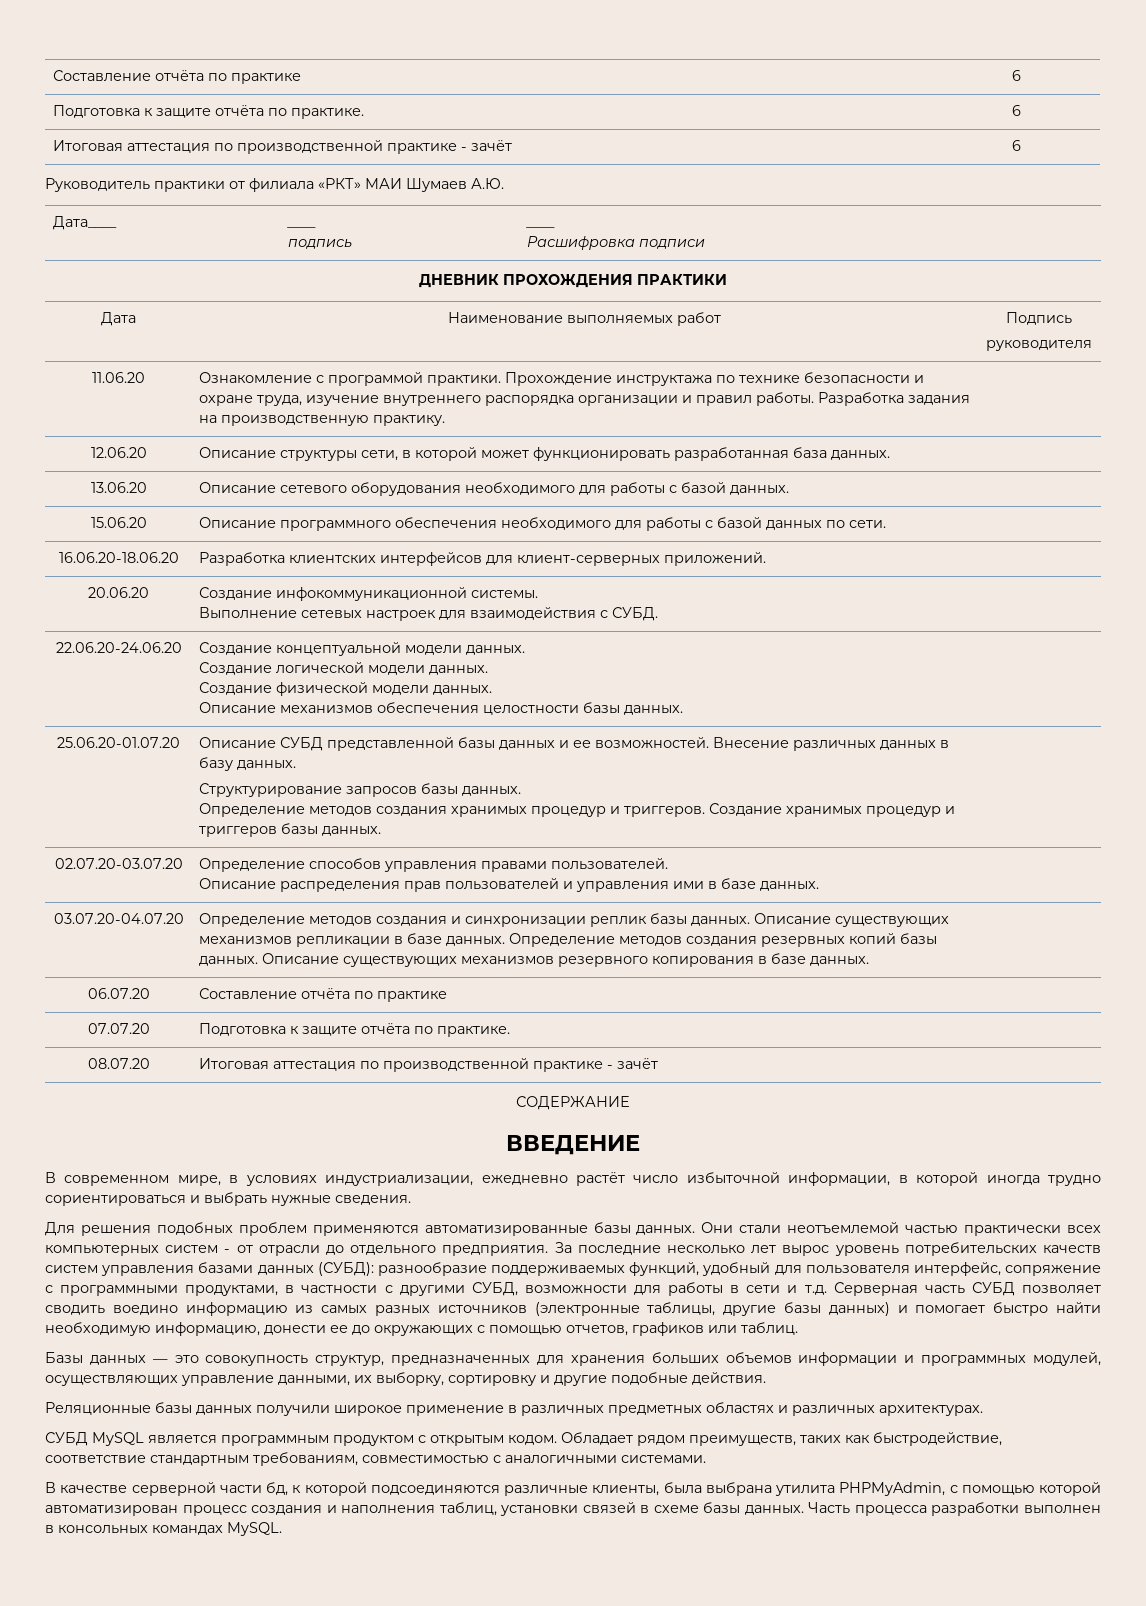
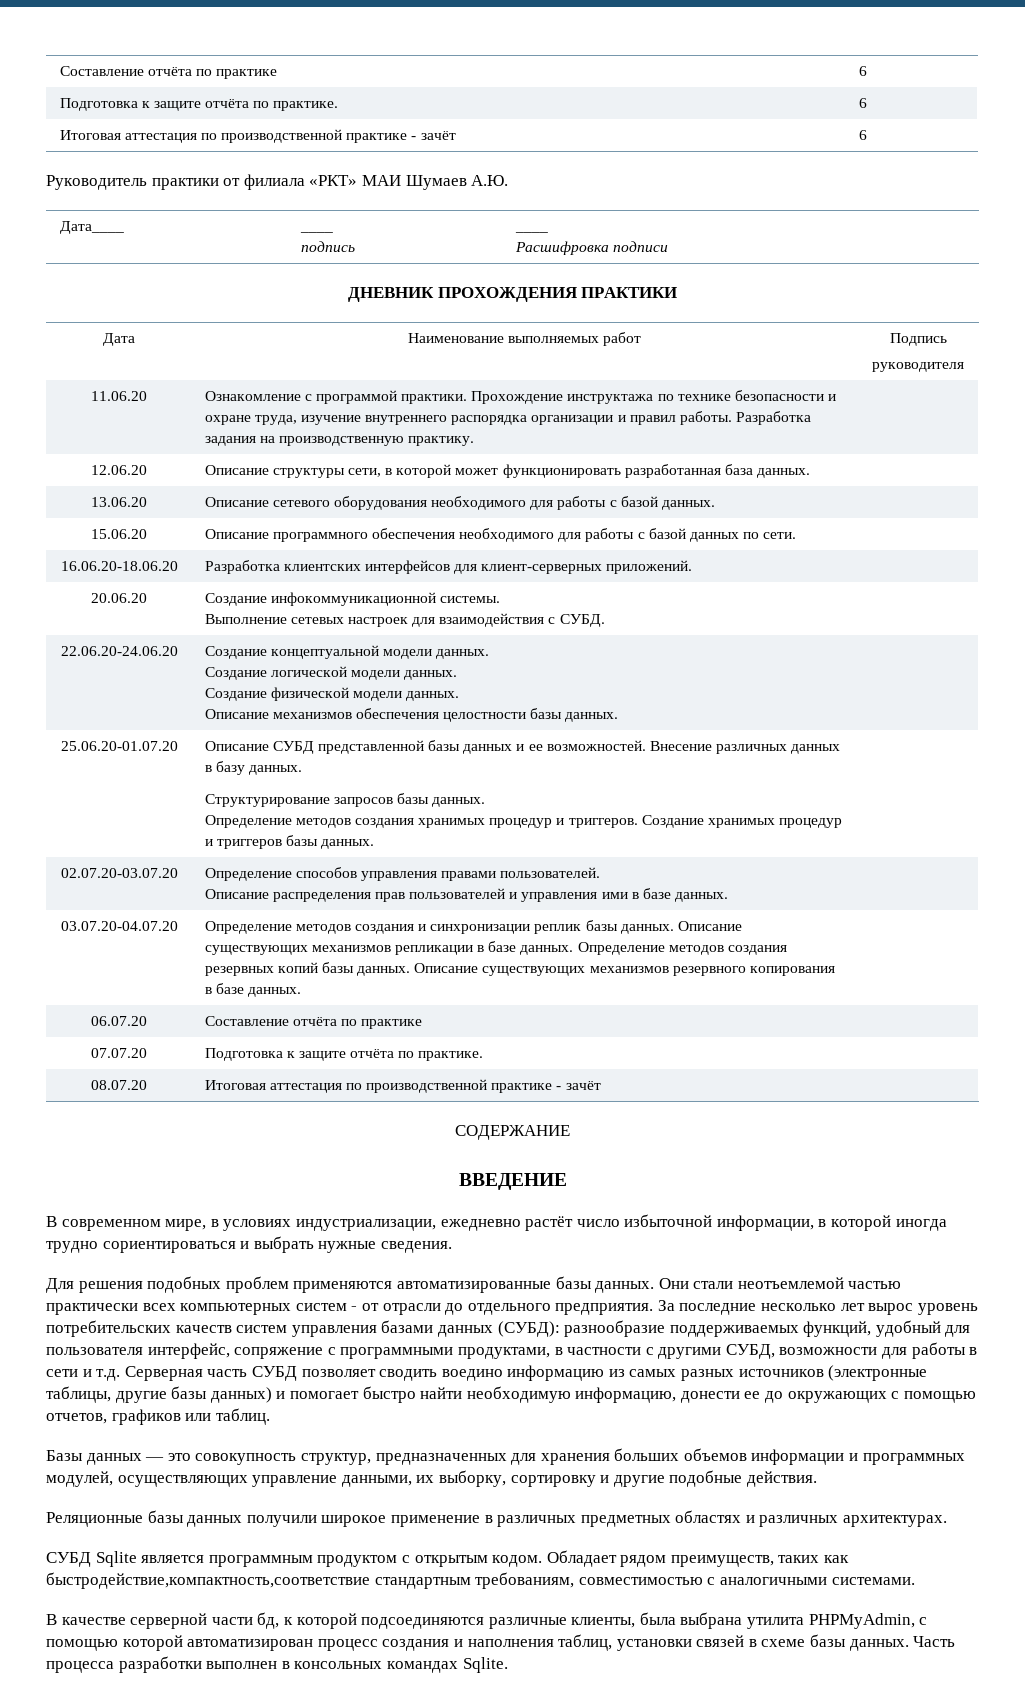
[92,1432,144,1446] MySQL -> [95,1551,137,1567] Sqlite
[873,1432,1002,1446] [45,1455,146,1463] быстродействие, соответствие -> [46,1572,370,1589] быстродействие,компактность,соответствие
[227,1522,282,1536] MySQL. -> [462,1657,508,1673] Sqlite.

